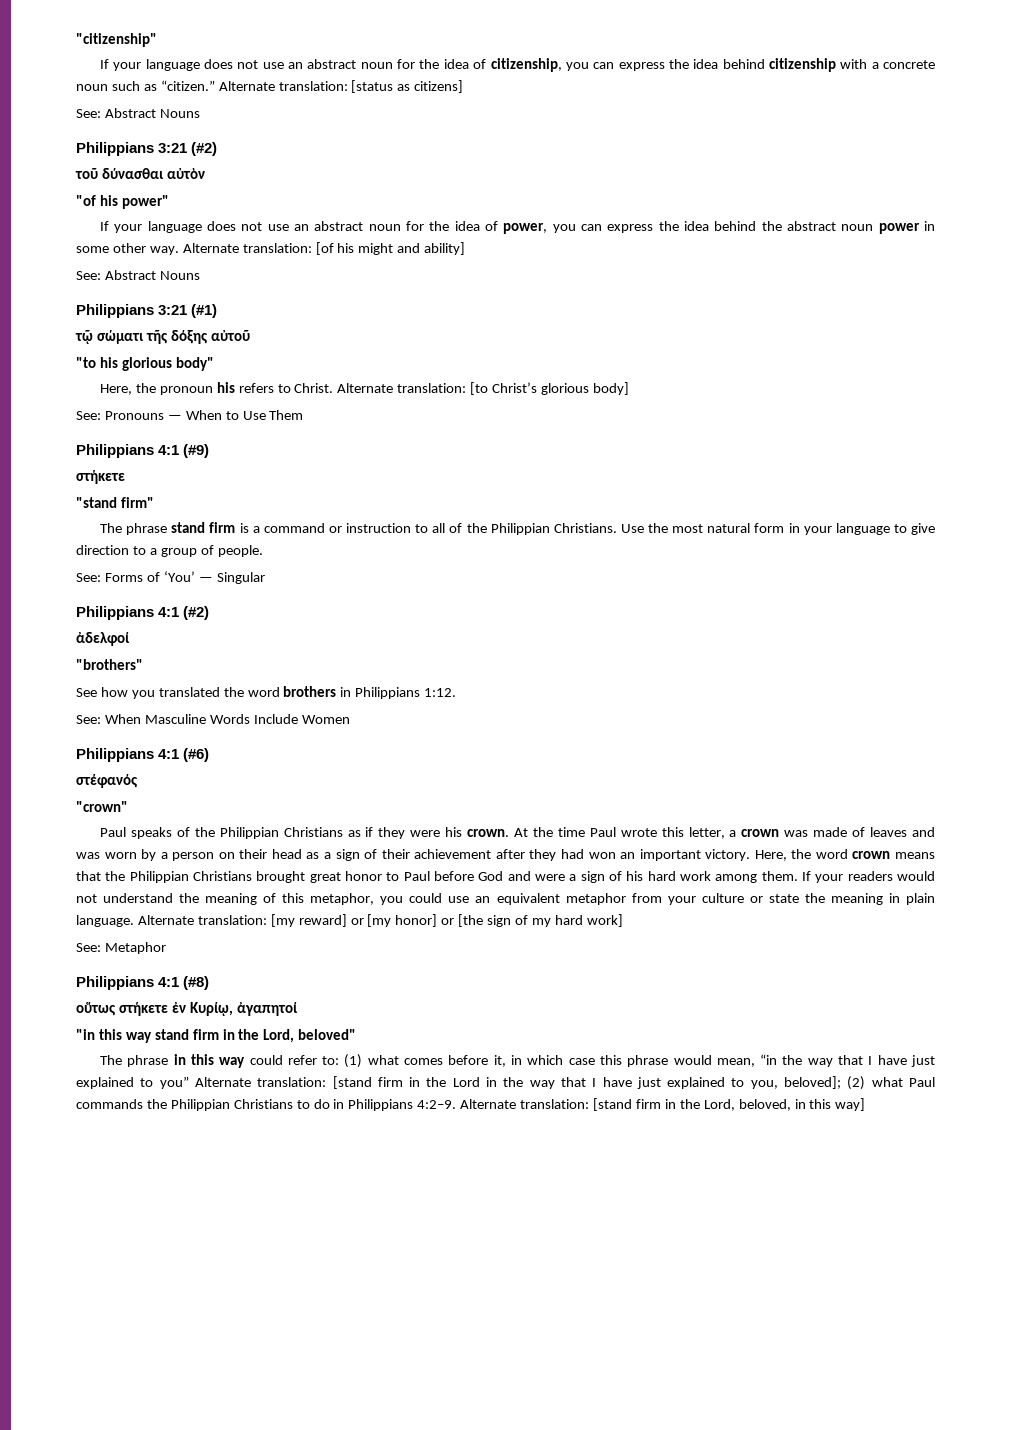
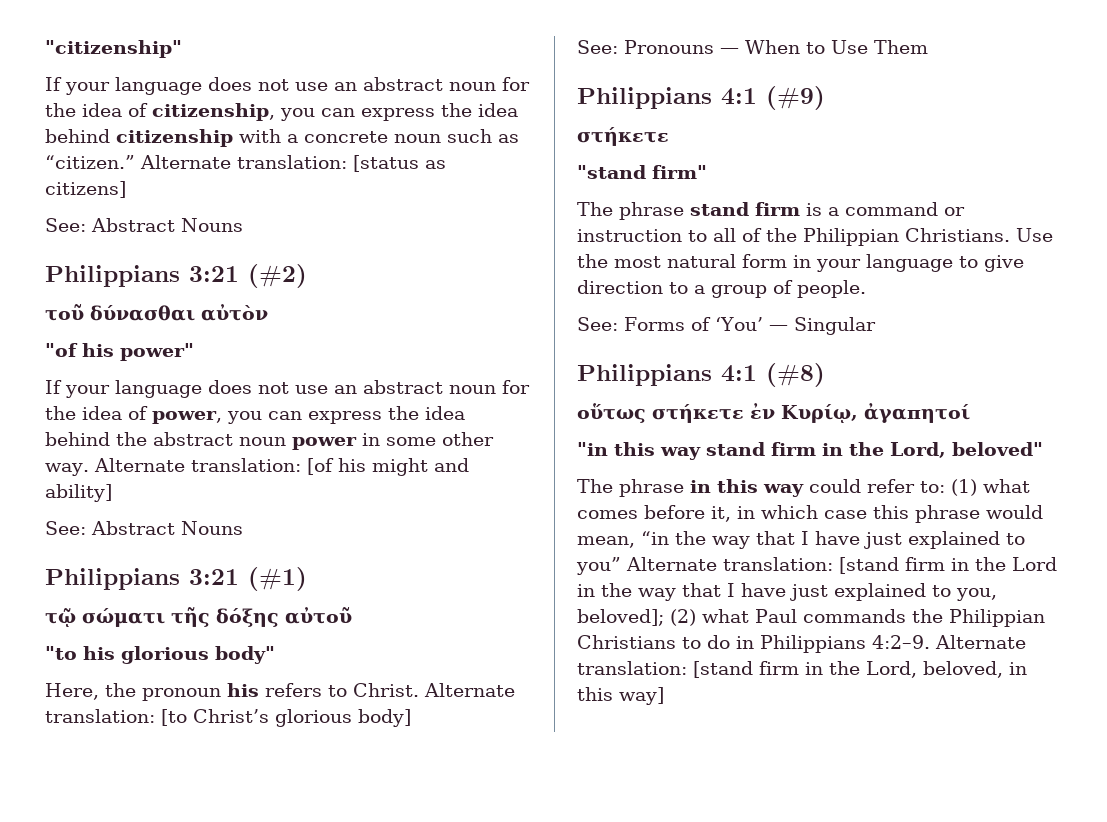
[76,606,210,620] [76,632,130,646] [76,659,143,670] [76,686,457,699] [76,714,350,724] [76,748,210,762] [76,774,138,788] [76,801,128,812] [99,827,936,839] [76,849,935,861] [76,871,936,883] [76,893,935,905] [76,914,623,927] [76,942,166,954] // Philippians 4:1 (#2) // ἀδελφοί // "brothers" // See how you translated the word brothers in Philippians 1:12. // See: When Masculine Words Include Women // Philippians 4:1 (#6) // στέφανός // "crown" // Paul speaks of the Philippian Christians as if they were his crown. At the time Paul wrote this letter, a crown was made of leaves and was worn by a person on their head as a sign of their achievement after they had won an important victory. Here, the word crown means that the Philippian Christians brought great honor to Paul before God and were a sign of his hard work among them. If your readers would not understand the meaning of this metaphor, you could use an equivalent metaphor from your culture or state the meaning in plain language. Alternate translation: [my reward] or [my honor] or [the sign of my hard work] // See: Metaphor -> (876, 326) none

